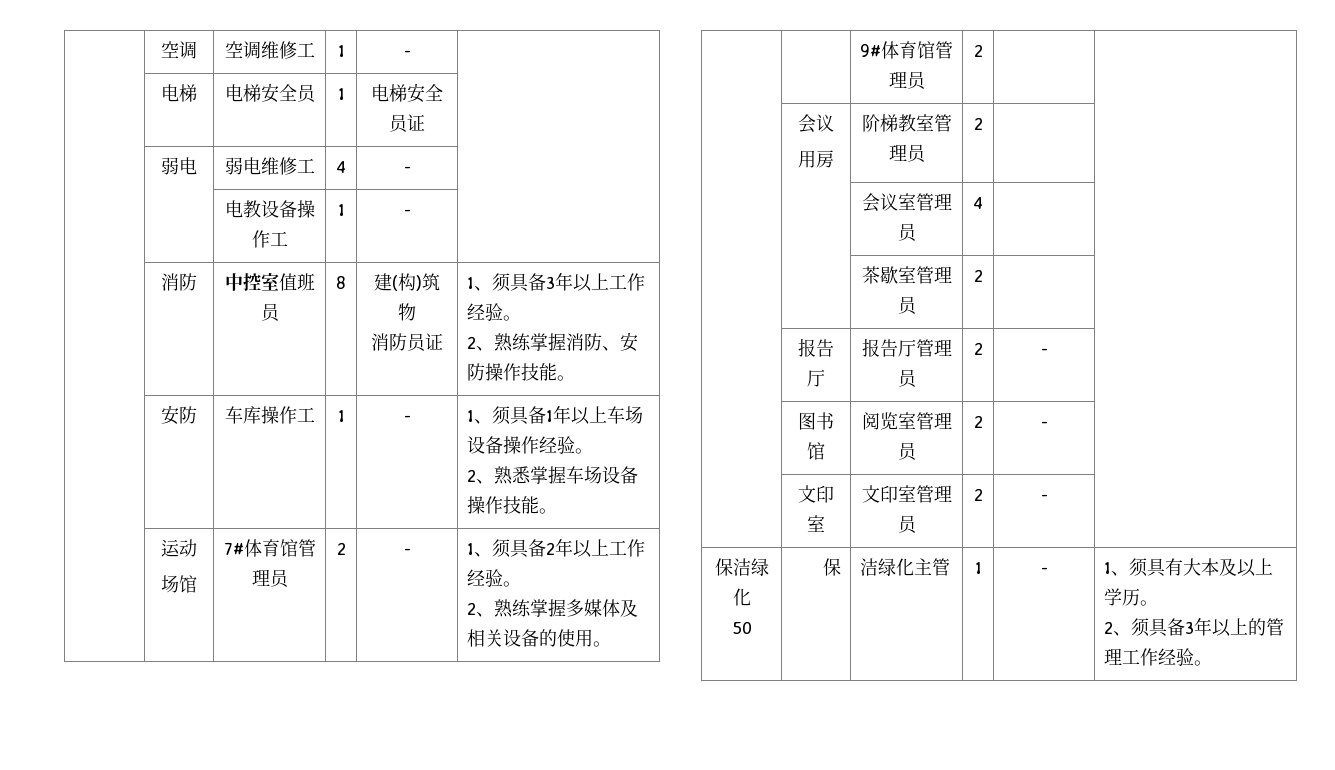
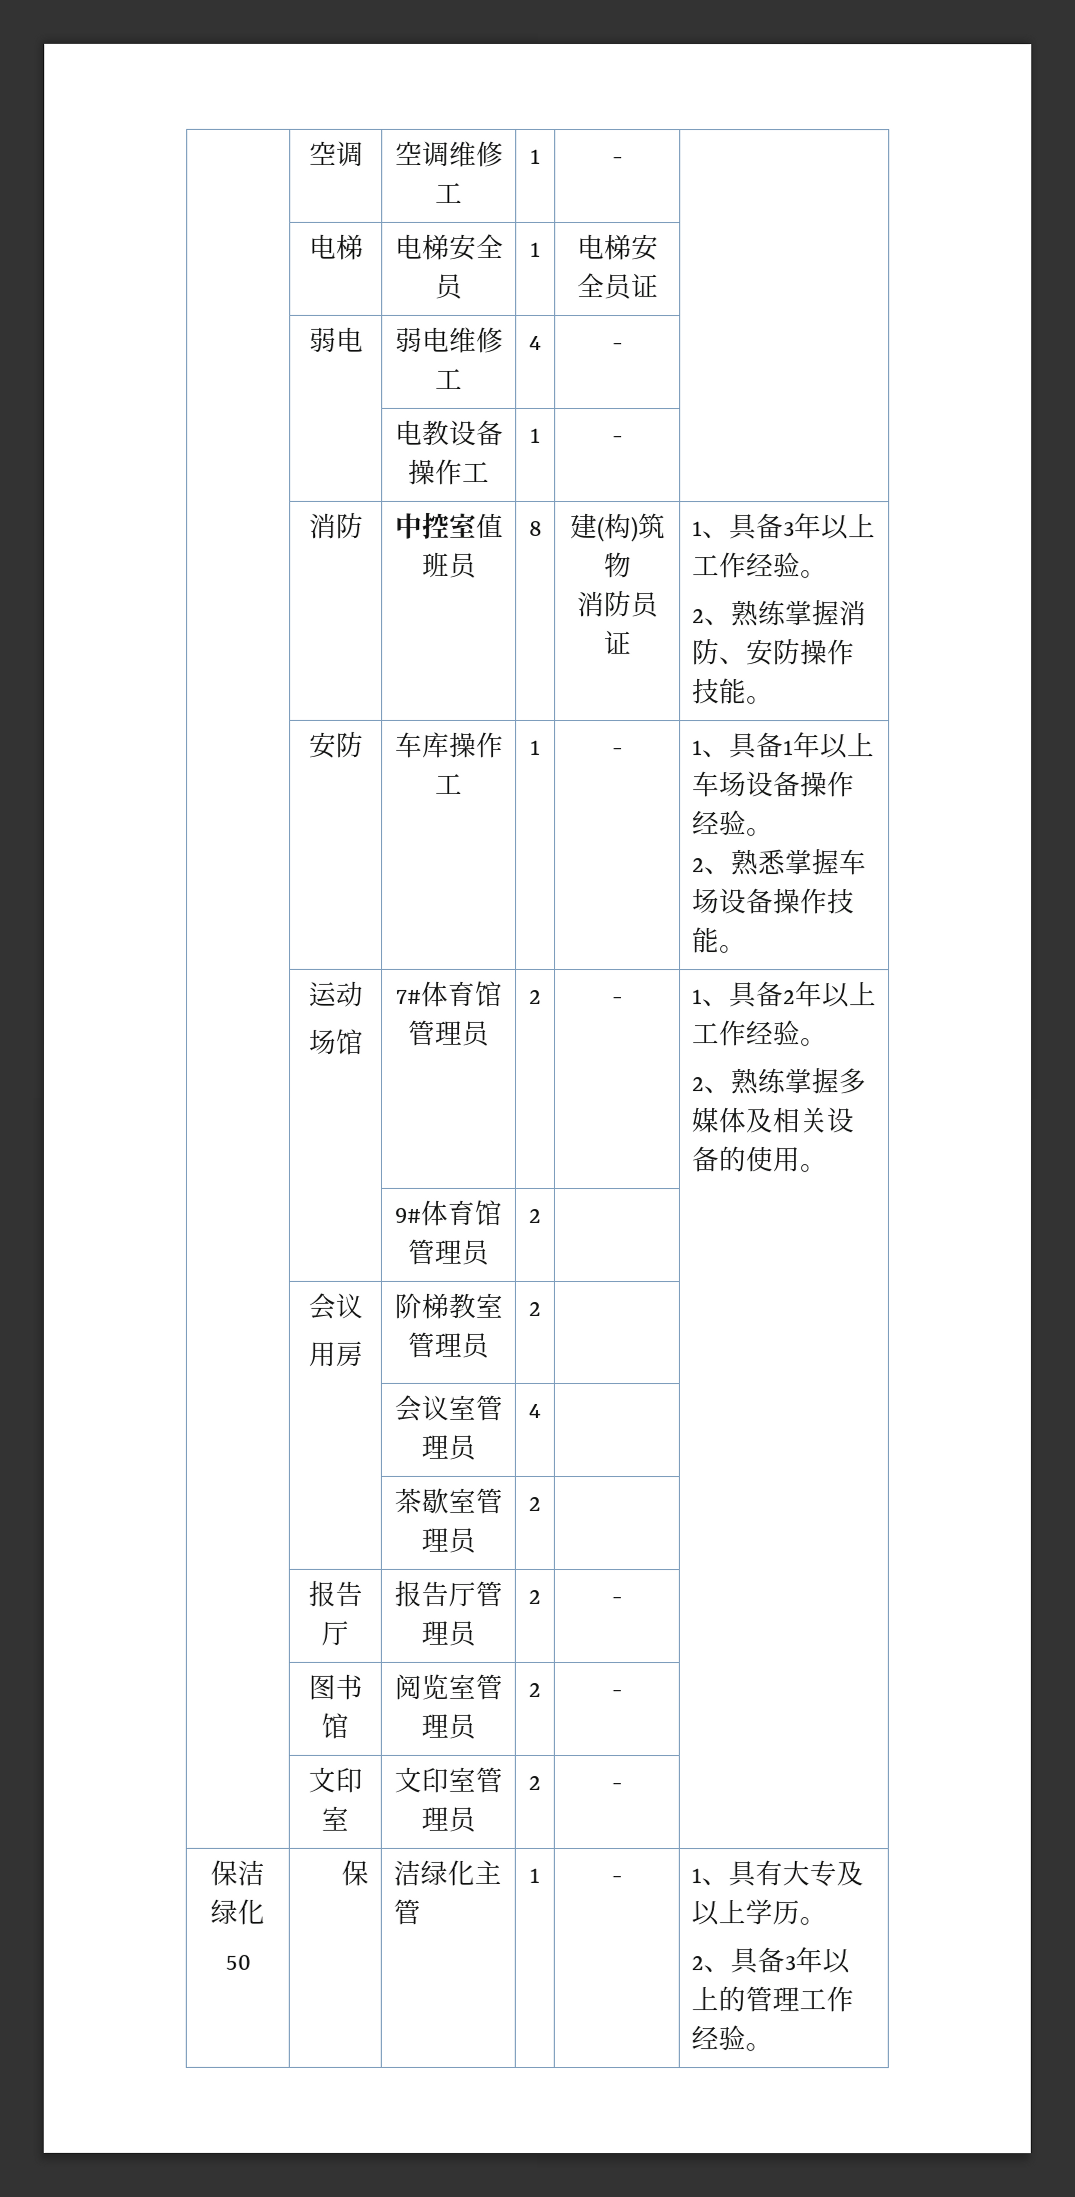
[491,273,511,292] 须 -> (730, 535) none
[491,406,511,425] 须 -> (730, 754) none
[491,539,511,558] 须 -> (730, 1003) none
[1128,558,1219,577] 须具有大本 -> [727,1860,837,1888] 具有大专
[1130,618,1150,637] 须 -> (731, 1969) none

